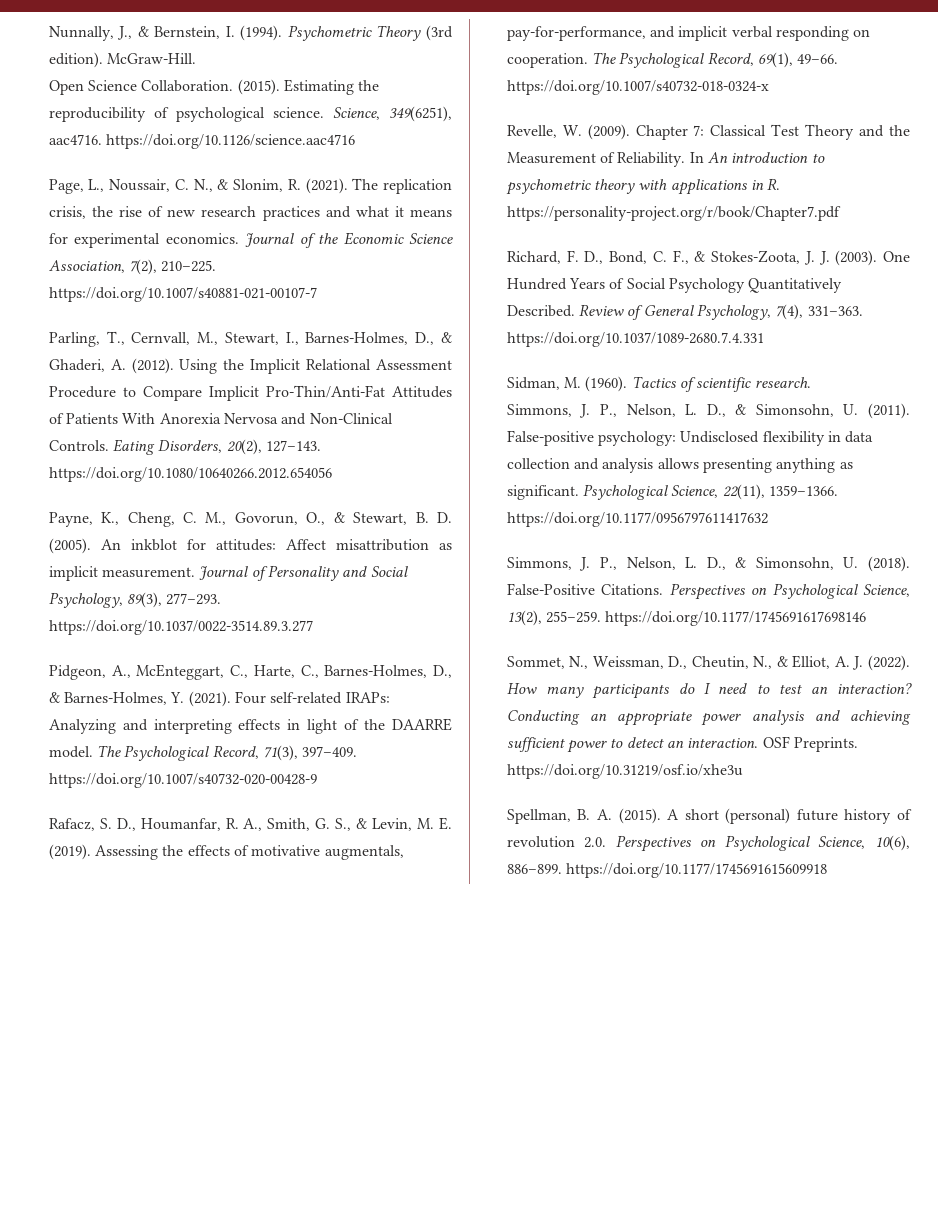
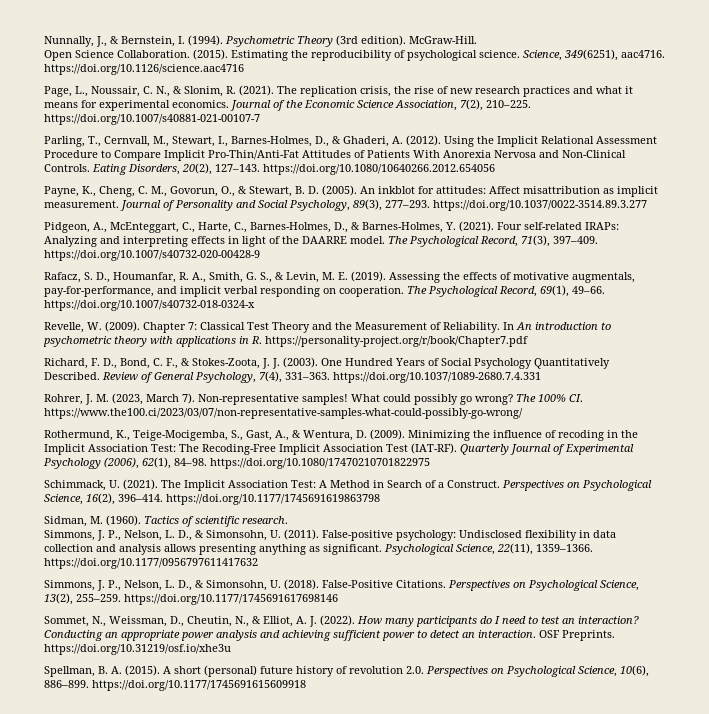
(764, 339) none -> [44,393,584,405] [44,408,524,419] [44,429,639,441] [44,443,635,455] [43,457,431,469] [44,479,653,491] [44,493,381,505] // Rohrer, J. M. (2023, March 7). Non-representative samples! What could possibly go wrong? The 100% CI. https://www.the100.ci/2023/03/07/non-representative-samples-what-could-possibly-go-wrong/ // Rothermund, K., Teige-Mocigemba, S., Gast, A., & Wentura, D. (2009). Minimizing the influence of recoding in the Implicit Association Test: The Recoding-Free Implicit Association Test (IAT-RF). Quarterly Journal of Experimental Psychology (2006), 62(1), 84–98. https://doi.org/10.1080/17470210701822975 // Schimmack, U. (2021). The Implicit Association Test: A Method in Search of a Construct. Perspectives on Psychological Science, 16(2), 396–414. https://doi.org/10.1177/1745691619863798

